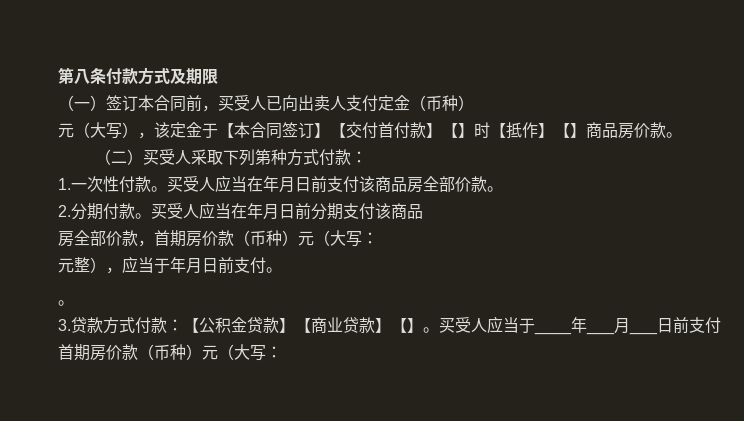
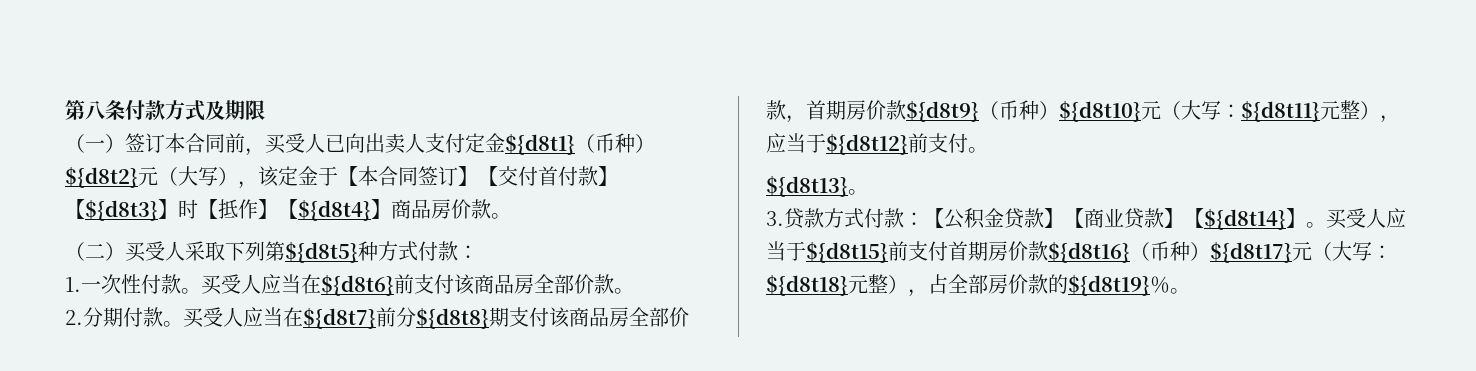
[410,95,474,111] （币种） // -> [505,133,655,155] [65,166,138,188] ${d8t1}（币种）${d8t2}
(458, 130) none -> [85,199,158,221] ${d8t3}
(570, 130) none -> [298,199,371,221] ${d8t4}
(272, 157) none -> [285,241,358,263] ${d8t5}
[263,176,311,193] 年月日 -> [321,274,394,296] ${d8t6}
[247,203,327,220] 年月日前分 -> [303,307,489,329] ${d8t7}前分${d8t8}
(423, 211) // -> (609, 317) none
[234,230,378,247] （币种）元（大写： // -> [906,100,1320,122] ${d8t9}（币种）${d8t10}元（大写：${d8t11}
[170,257,218,274] 年月日 -> [826,133,908,155] ${d8t12}
(282, 270) none -> [766,175,848,197] ${d8t13}
(407, 325) none -> [1204,208,1286,230] ${d8t14}
[534,317,673,335] ____年___月___日 -> [806,241,888,263] ${d8t15}
[138,344,282,361] （币种）元（大写： -> [1048,241,1392,263] [766,274,1190,297] ${d8t16}（币种）${d8t17}元（大写：${d8t18}元整），占全部房价款的${d8t19}％。

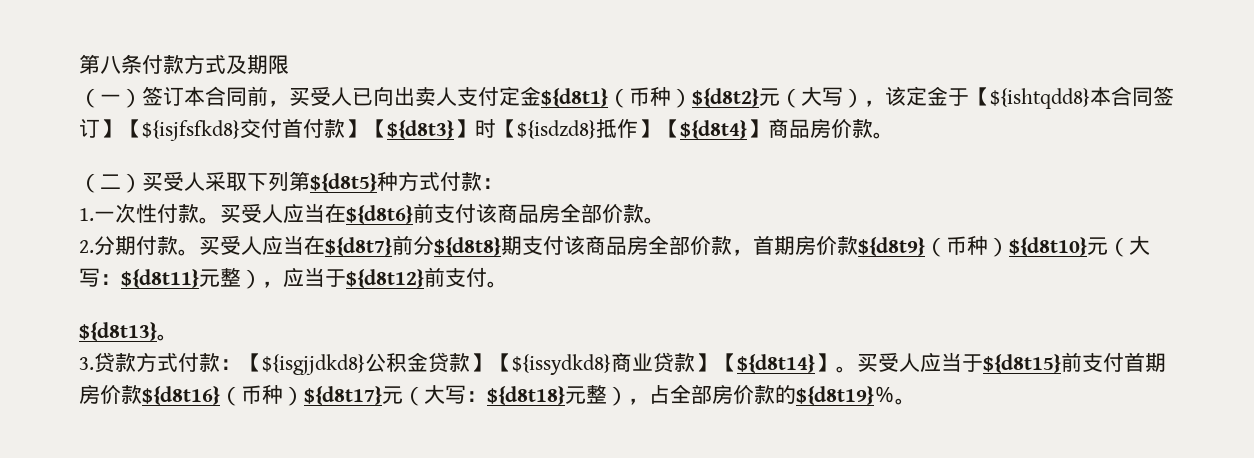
(358, 176) none -> [990,88,1090,109] ${ishtqdd8}
(498, 176) none -> [142,120,240,141] ${isjfsfkd8}
(218, 209) none -> [517,120,596,139] ${isdzd8}
(944, 218) none -> [262,354,365,375] ${isgjjdkd8}
(1084, 218) none -> [512,354,611,375] ${issydkd8}

